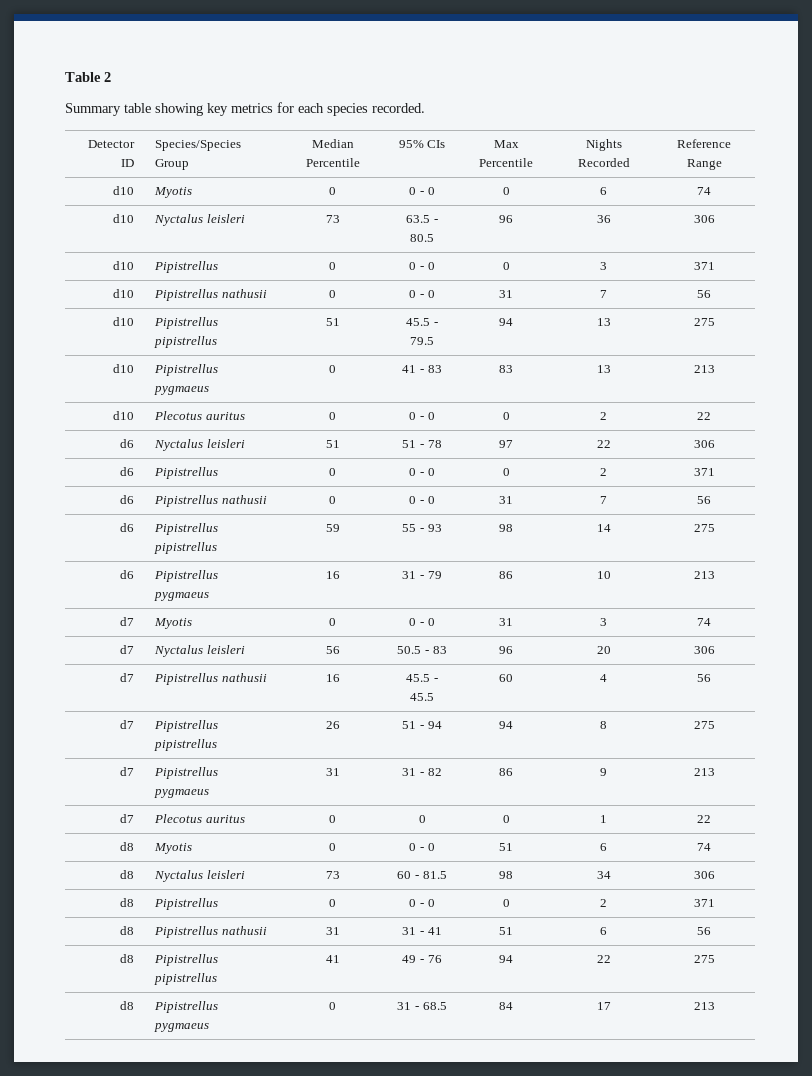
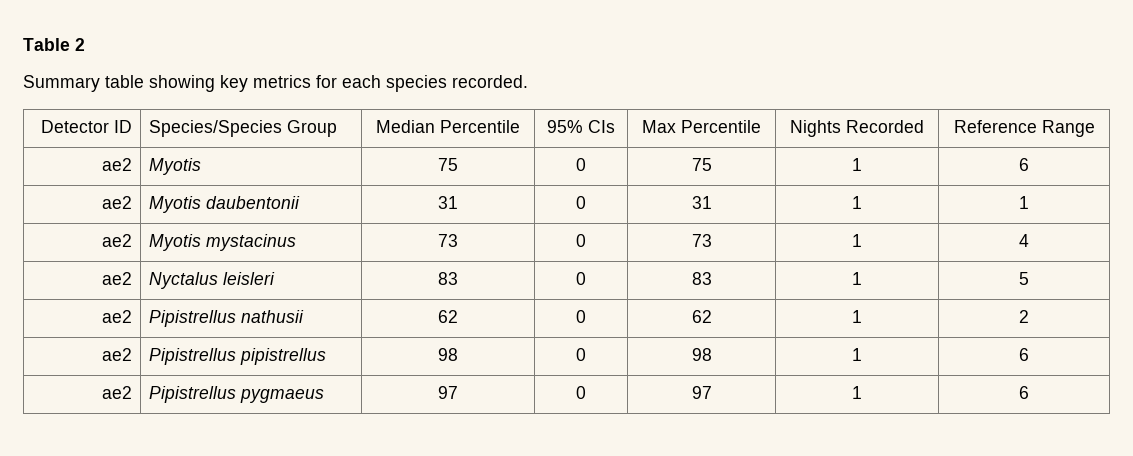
[113,186,135,195] [153,187,192,198] [329,187,336,195] [409,187,435,195] [502,187,510,195] [600,187,607,195] [697,187,711,195] [113,214,135,223] [153,214,245,226] [325,215,340,223] [406,215,438,223] [410,234,434,242] [499,215,513,223] [596,215,611,223] [693,215,715,223] [113,261,135,270] [153,261,218,273] [329,262,336,270] [409,262,435,270] [502,262,510,270] [600,262,607,270] [693,262,715,270] [113,289,135,298] [153,289,267,301] [329,290,336,298] [409,290,435,298] [499,290,513,298] [600,290,607,298] [697,290,711,298] [113,317,135,326] [153,317,218,329] [153,336,217,348] [325,318,340,326] [406,318,438,326] [410,337,434,345] [499,318,513,326] [596,318,611,326] [693,318,715,326] [113,364,135,373] [153,364,218,376] [153,386,209,395] [329,365,336,373] [402,365,442,373] [499,365,513,373] [596,365,611,373] [693,365,715,373] [113,411,135,420] [153,411,245,420] [329,412,336,420] [409,412,435,420] [502,412,510,420] [600,412,607,420] [697,412,711,420] [120,439,135,448] [153,439,245,451] [325,440,340,448] [402,440,442,448] [499,440,513,448] [596,440,611,448] [693,440,715,448] [120,467,135,476] [153,467,218,479] [329,468,336,476] [409,468,435,476] [502,468,510,476] [600,468,607,476] [693,468,715,476] [120,495,135,504] [153,495,267,507] [329,496,336,504] [409,496,435,504] [499,496,513,504] [600,496,607,504] [697,496,711,504] [120,523,135,532] [153,523,218,535] [153,542,217,554] [325,524,340,532] [402,524,442,532] [499,524,513,532] [596,524,611,532] [693,524,715,532] [120,570,135,579] [153,570,218,582] [153,592,209,601] [325,571,340,579] [402,571,442,579] [499,571,513,579] [596,571,611,579] [693,571,715,579] [120,617,135,626] [153,618,192,629] [329,618,336,626] [409,618,435,626] [499,618,513,626] [600,618,607,626] [697,618,711,626] [120,645,135,654] [153,645,245,657] [325,646,340,654] [397,646,447,654] [499,646,513,654] [596,646,611,654] [693,646,715,654] [120,673,135,682] [153,673,267,685] [325,674,340,682] [406,674,438,682] [410,693,434,701] [499,674,513,682] [600,674,607,682] [697,674,711,682] [120,720,135,729] [153,720,218,732] [153,739,217,751] [325,721,340,729] [402,721,442,729] [499,721,513,729] [600,721,607,729] [693,721,715,729] [120,767,135,776] [153,767,218,779] [153,789,209,798] [325,768,340,776] [402,768,442,776] [499,768,513,776] [600,768,607,776] [693,768,715,776] [120,814,135,823] [153,814,245,823] [329,815,336,823] [418,815,426,823] [502,815,510,823] [600,815,607,823] [697,815,711,823] [120,842,135,851] [153,843,192,854] [329,843,336,851] [409,843,435,851] [499,843,513,851] [600,843,607,851] [697,843,711,851] [120,870,135,879] [153,870,245,882] [325,871,340,879] [397,871,447,879] [499,871,513,879] [596,871,611,879] [693,871,715,879] [120,898,135,907] [153,898,218,910] [329,899,336,907] [409,899,435,907] [502,899,510,907] [600,899,607,907] [693,899,715,907] [120,926,135,935] [153,926,267,938] [325,927,340,935] [402,927,442,935] [499,927,513,935] [600,927,607,935] [697,927,711,935] [120,954,135,963] [153,954,218,966] [153,973,217,985] [325,955,340,963] [402,955,442,963] [499,955,513,963] [596,955,611,963] [693,955,715,963] [120,1001,135,1010] [153,1001,218,1013] [153,1023,209,1032] [329,1002,336,1010] [397,1002,447,1010] [499,1002,513,1010] [596,1002,611,1010] [693,1002,715,1010] d10 | Myotis | 0 | 0 - 0 | 0 | 6 | 74 // d10 | Nyctalus leisleri | 73 | 63.5 - 80.5 | 96 | 36 | 306 // d10 | Pipistrellus | 0 | 0 - 0 | 0 | 3 | 371 // d10 | Pipistrellus nathusii | 0 | 0 - 0 | 31 | 7 | 56 // d10 | Pipistrellus pipistrellus | 51 | 45.5 - 79.5 | 94 | 13 | 275 // d10 | Pipistrellus pygmaeus | 0 | 41 - 83 | 83 | 13 | 213 // d10 | Plecotus auritus | 0 | 0 - 0 | 0 | 2 | 22 // d6 | Nyctalus leisleri | 51 | 51 - 78 | 97 | 22 | 306 // d6 | Pipistrellus | 0 | 0 - 0 | 0 | 2 | 371 // d6 | Pipistrellus nathusii | 0 | 0 - 0 | 31 | 7 | 56 // d6 | Pipistrellus pipistrellus | 59 | 55 - 93 | 98 | 14 | 275 // d6 | Pipistrellus pygmaeus | 16 | 31 - 79 | 86 | 10 | 213 // d7 | Myotis | 0 | 0 - 0 | 31 | 3 | 74 // d7 | Nyctalus leisleri | 56 | 50.5 - 83 | 96 | 20 | 306 // d7 | Pipistrellus nathusii | 16 | 45.5 - 45.5 | 60 | 4 | 56 // d7 | Pipistrellus pipistrellus | 26 | 51 - 94 | 94 | 8 | 275 // d7 | Pipistrellus pygmaeus | 31 | 31 - 82 | 86 | 9 | 213 // d7 | Plecotus auritus | 0 | 0 | 0 | 1 | 22 // d8 | Myotis | 0 | 0 - 0 | 51 | 6 | 74 // d8 | Nyctalus leisleri | 73 | 60 - 81.5 | 98 | 34 | 306 // d8 | Pipistrellus | 0 | 0 - 0 | 0 | 2 | 371 // d8 | Pipistrellus nathusii | 31 | 31 - 41 | 51 | 6 | 56 // d8 | Pipistrellus pipistrellus | 41 | 49 - 76 | 94 | 22 | 275 // d8 | Pipistrellus pygmaeus | 0 | 31 - 68.5 | 84 | 17 | 213 -> [102,158,133,171] [148,158,201,175] [438,158,458,171] [576,158,586,171] [691,158,712,171] [852,158,862,171] [1019,158,1029,171] [102,196,133,209] [148,196,300,213] [438,196,458,209] [576,196,586,209] [691,196,712,209] [852,196,862,209] [1019,196,1029,209] [102,234,133,247] [148,234,296,251] [438,234,458,247] [576,234,586,247] [691,234,712,247] [852,234,862,247] [1019,234,1029,247] [102,272,133,285] [148,272,275,289] [438,272,458,285] [576,272,586,285] [691,272,712,285] [852,272,862,285] [1019,272,1029,285] [102,310,133,323] [148,310,304,327] [438,310,458,323] [576,310,586,323] [691,310,712,323] [852,310,862,323] [1019,310,1029,323] [102,348,133,361] [148,348,326,365] [438,348,458,361] [576,348,586,361] [691,348,712,361] [852,348,862,361] [1019,348,1029,361] [102,386,133,399] [148,386,324,403] [438,386,458,399] [576,386,586,399] [691,386,712,399] [852,386,862,399] [1019,386,1029,399] ae2 | Myotis | 75 | 0 | 75 | 1 | 6 // ae2 | Myotis daubentonii | 31 | 0 | 31 | 1 | 1 // ae2 | Myotis mystacinus | 73 | 0 | 73 | 1 | 4 // ae2 | Nyctalus leisleri | 83 | 0 | 83 | 1 | 5 // ae2 | Pipistrellus nathusii | 62 | 0 | 62 | 1 | 2 // ae2 | Pipistrellus pipistrellus | 98 | 0 | 98 | 1 | 6 // ae2 | Pipistrellus pygmaeus | 97 | 0 | 97 | 1 | 6

